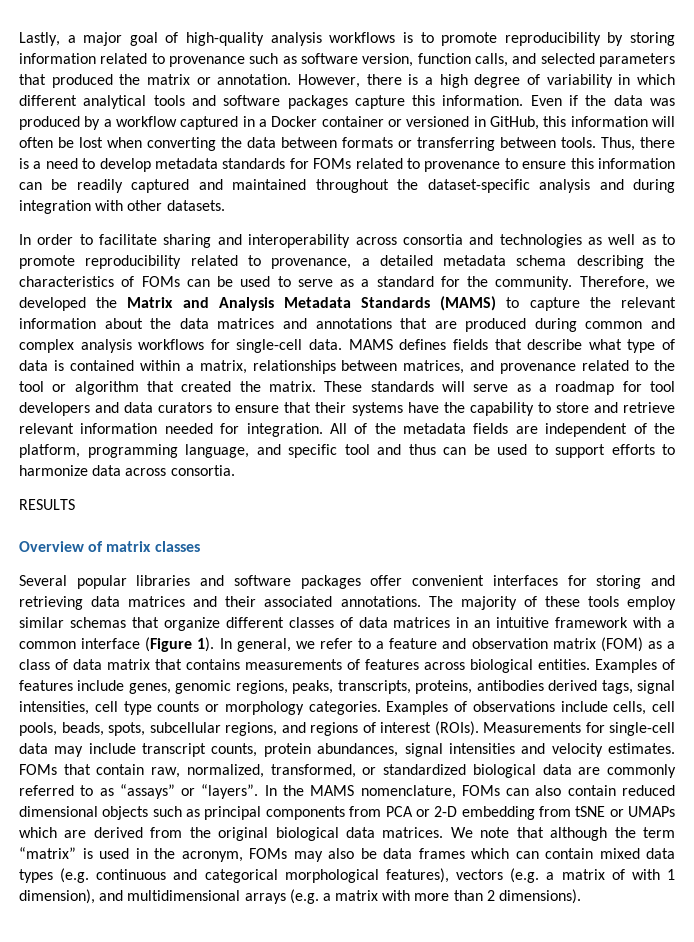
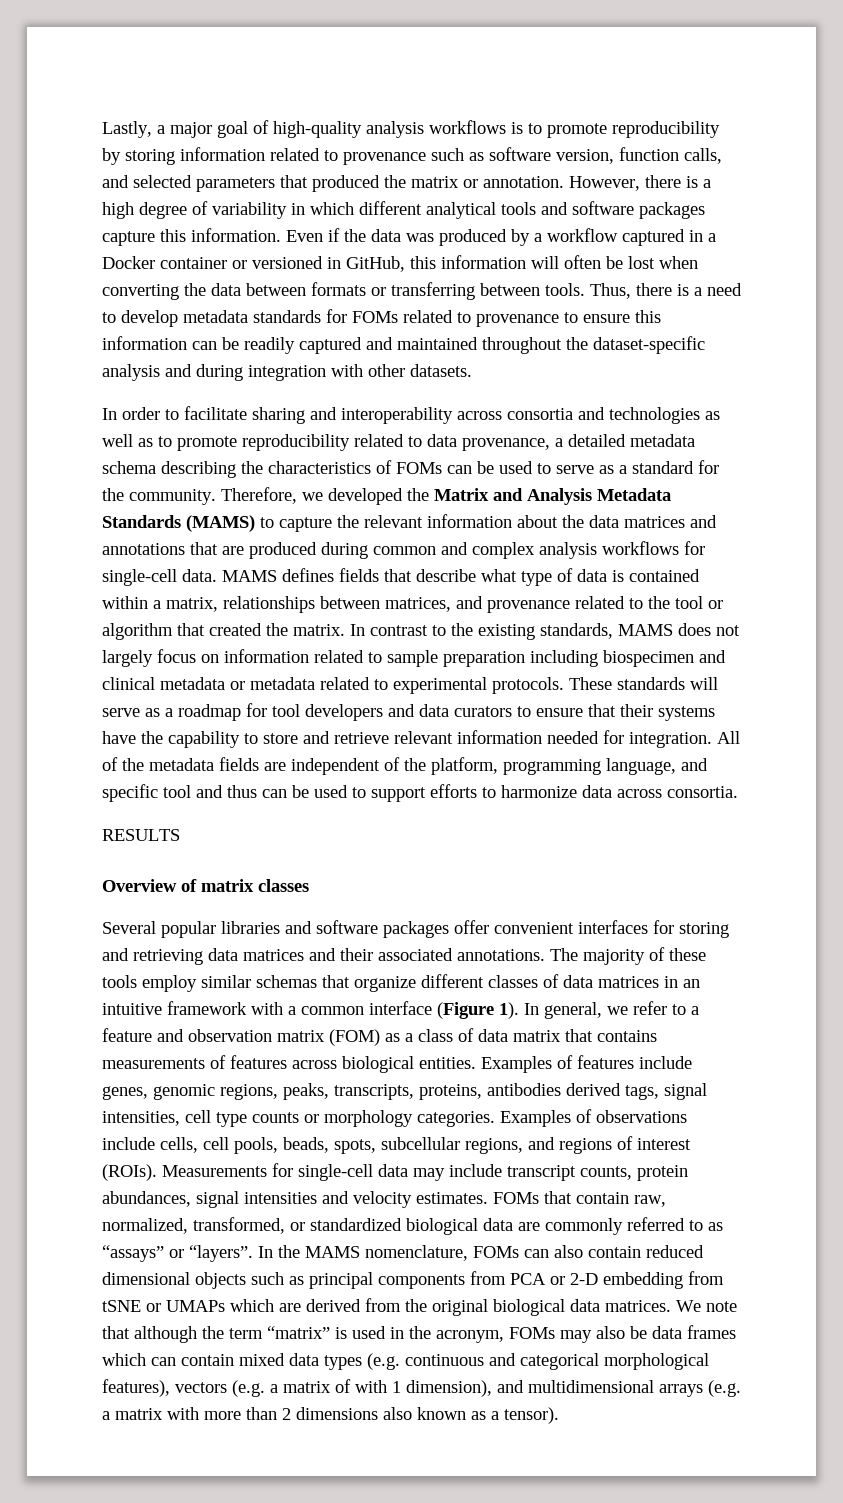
(261, 260) none -> [427,434,457,447] data
(316, 386) none -> [350,623,740,640] [102,649,726,667] [102,677,564,694] In contrast to the existing standards, MAMS does not largely focus on information related to sample preparation including biospecimen and clinical metadata or metadata related to experimental protocols.
[499,889,582,904] dimensions). -> [296,1407,559,1424] dimensions also known as a tensor).

